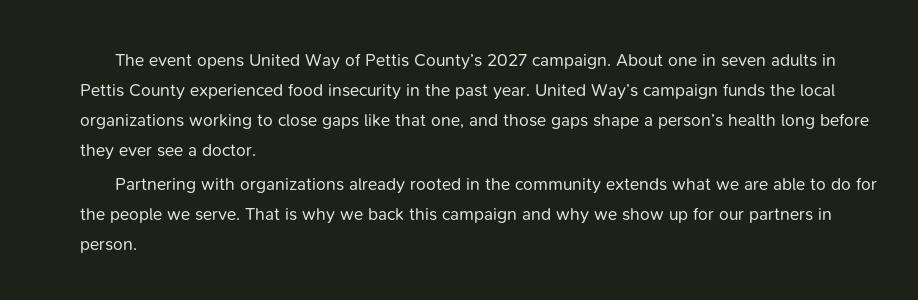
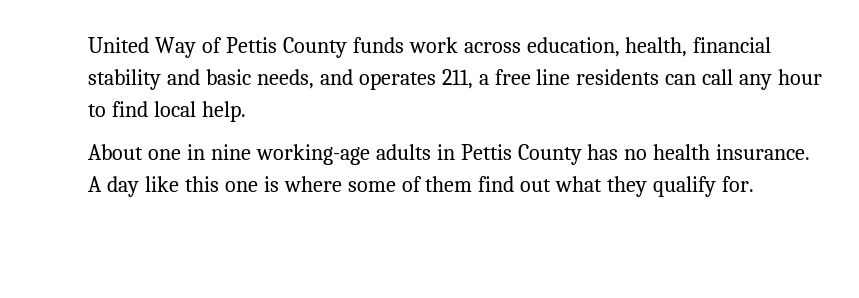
[115,54,245,69] The event opens -> (88, 45) none
[414,54,612,70] County’s 2027 campaign. -> [282,37,772,58] [88,69,823,90] [88,101,246,122] County funds work across education, health, financial stability and basic needs, and operates 211, a free line residents can call any hour to find local help. //
[721,57,767,67] seven -> [210,144,370,165] nine working-age
[190,83,835,100] [80,113,869,129] [80,144,256,160] [115,177,878,194] [80,207,832,224] [80,240,137,253] experienced food insecurity in the past year. United Way’s campaign funds the local organizations working to close gaps like that one, and those gaps shape a person’s health long before they ever see a doctor. // Partnering with organizations already rooted in the community extends what we are able to do for the people we serve. That is why we back this campaign and why we show up for our partners in person. -> [587,144,811,160] [88,176,755,197] has no health insurance. A day like this one is where some of them find out what they qualify for.

